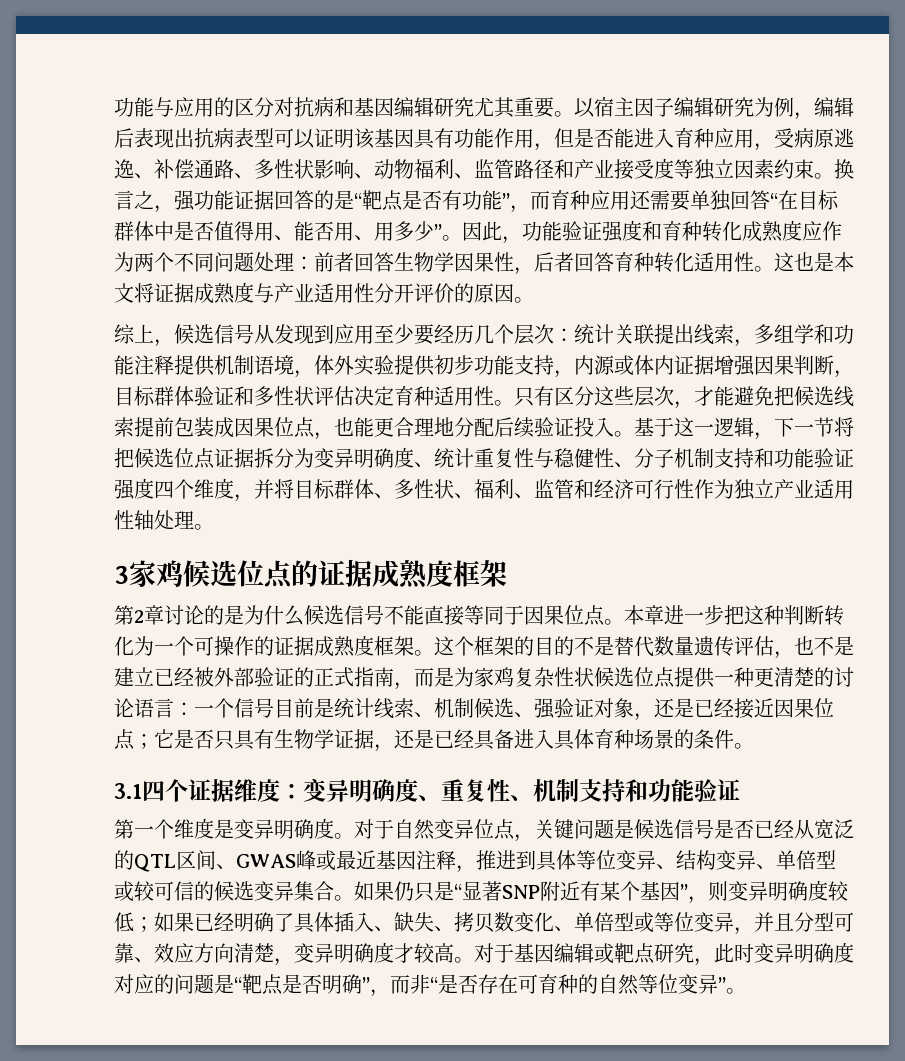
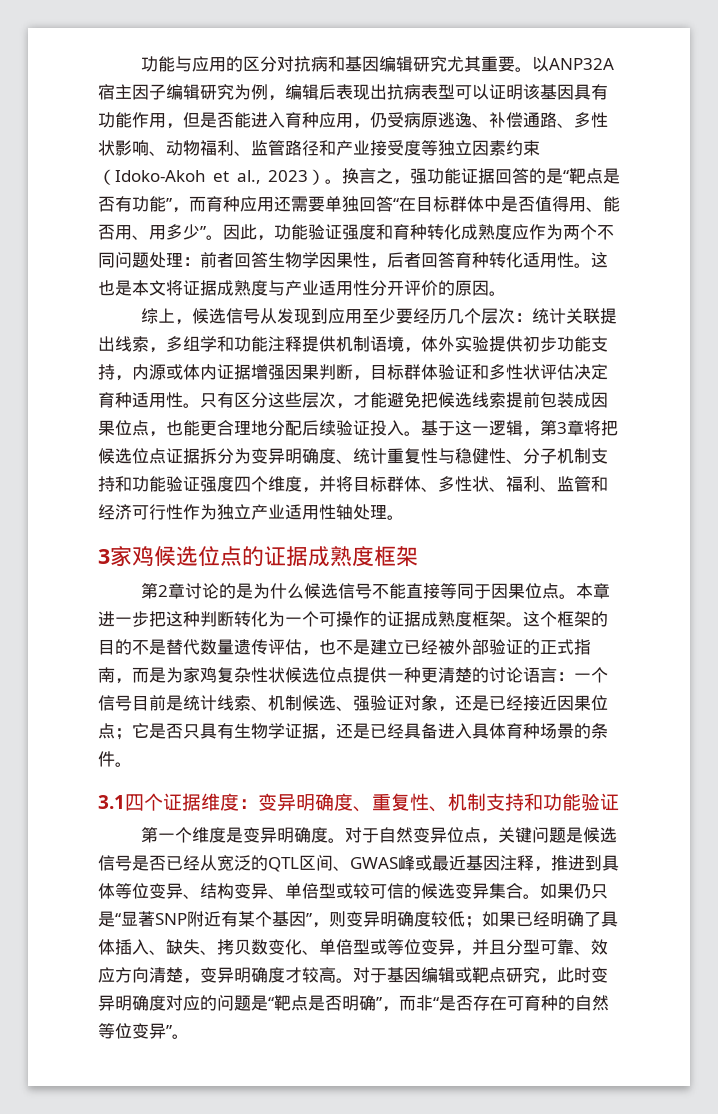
(595, 108) none -> [549,58,615,70] ANP32A
(774, 147) none -> [370,112,387,128] 仍
(814, 169) none -> [98,169,325,185] （Idoko-Akoh et al., 2023）
[774,417,834,437] 下一节 -> [540,420,584,436] 第3章

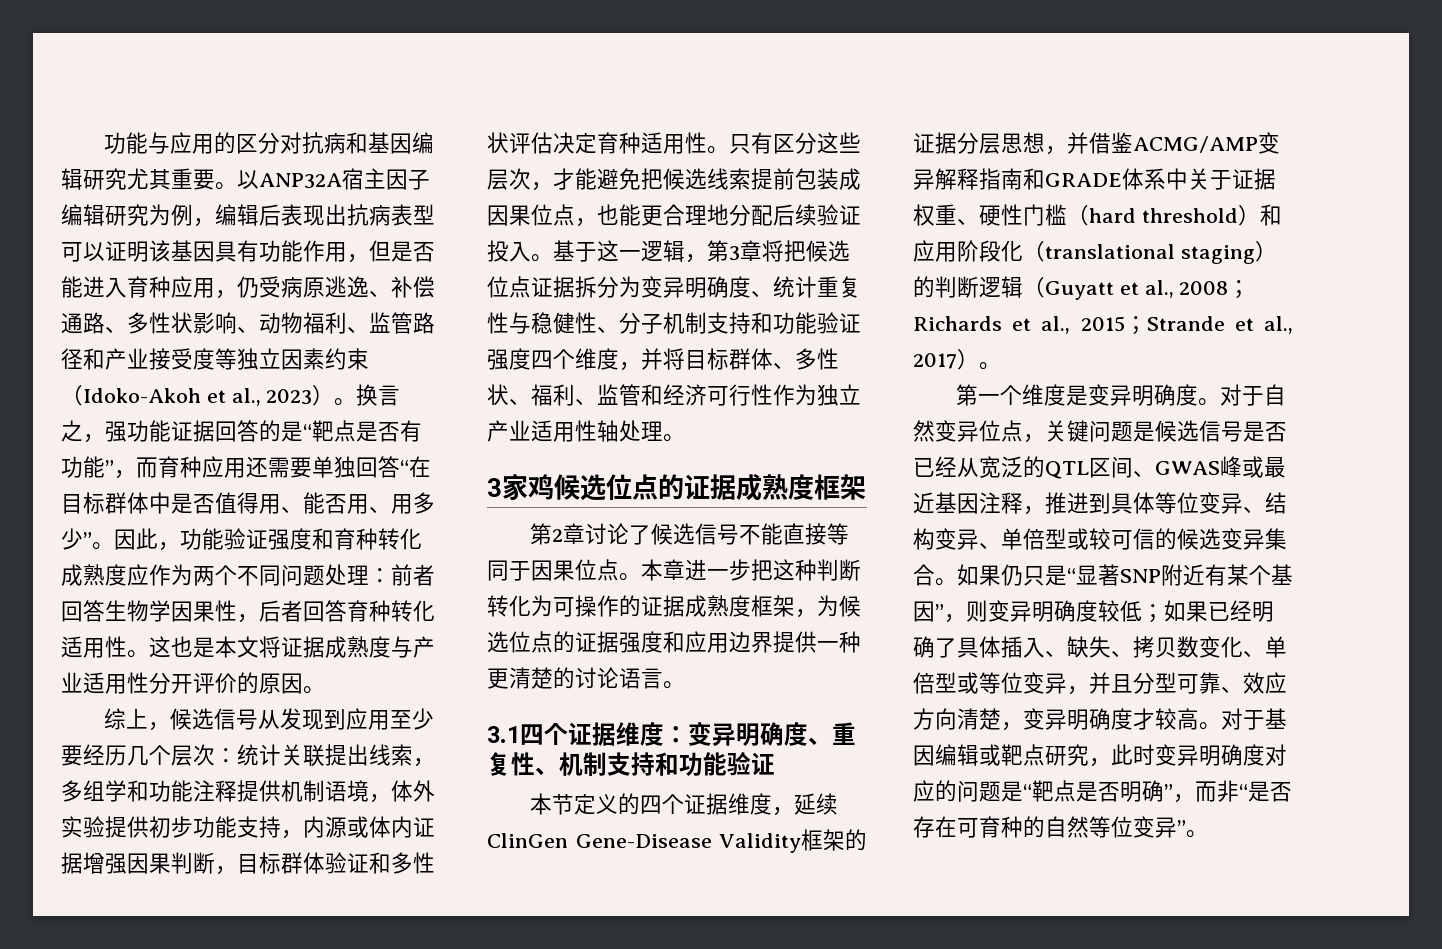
[219,583,305,599] 的是为什么 -> [629,525,652,545] 了
[285,611,319,627] 一个 -> (553, 606) none
[506,611,608,627] [98,639,591,656] [98,667,353,684] 。这个框架的目的不是替代数量遗传评估，也不是建立已经被外部验证的正式指南，而是为家鸡复杂性状候选位点 -> [795,595,861,618] [487,631,773,653] ，为候选位点的证据强度和应用边界
[557,667,608,683] [98,694,608,712] [98,723,608,740] [98,751,115,767] ：一个信号目前是统计线索、机制候选、强验证对象，还是已经接近因果位点；它是否只具有生物学证据，还是已经具备进入具体育种场景的条件 -> (663, 678) none
(619, 802) none -> [530,793,839,816] [487,829,867,853] [913,132,1280,155] [913,168,1276,190] [913,204,1282,226] [913,240,1277,264] [913,276,1251,300] [913,316,1293,335] [913,349,1001,370] // 本节定义的四个证据维度，延续ClinGen Gene-Disease Validity框架的证据分层思想，并借鉴ACMG/AMP变异解释指南和GRADE体系中关于证据权重、硬性门槛（hard threshold）和应用阶段化（translational staging）的判断逻辑（Guyatt et al., 2008；Richards et al., 2015；Strande et al., 2017）。

